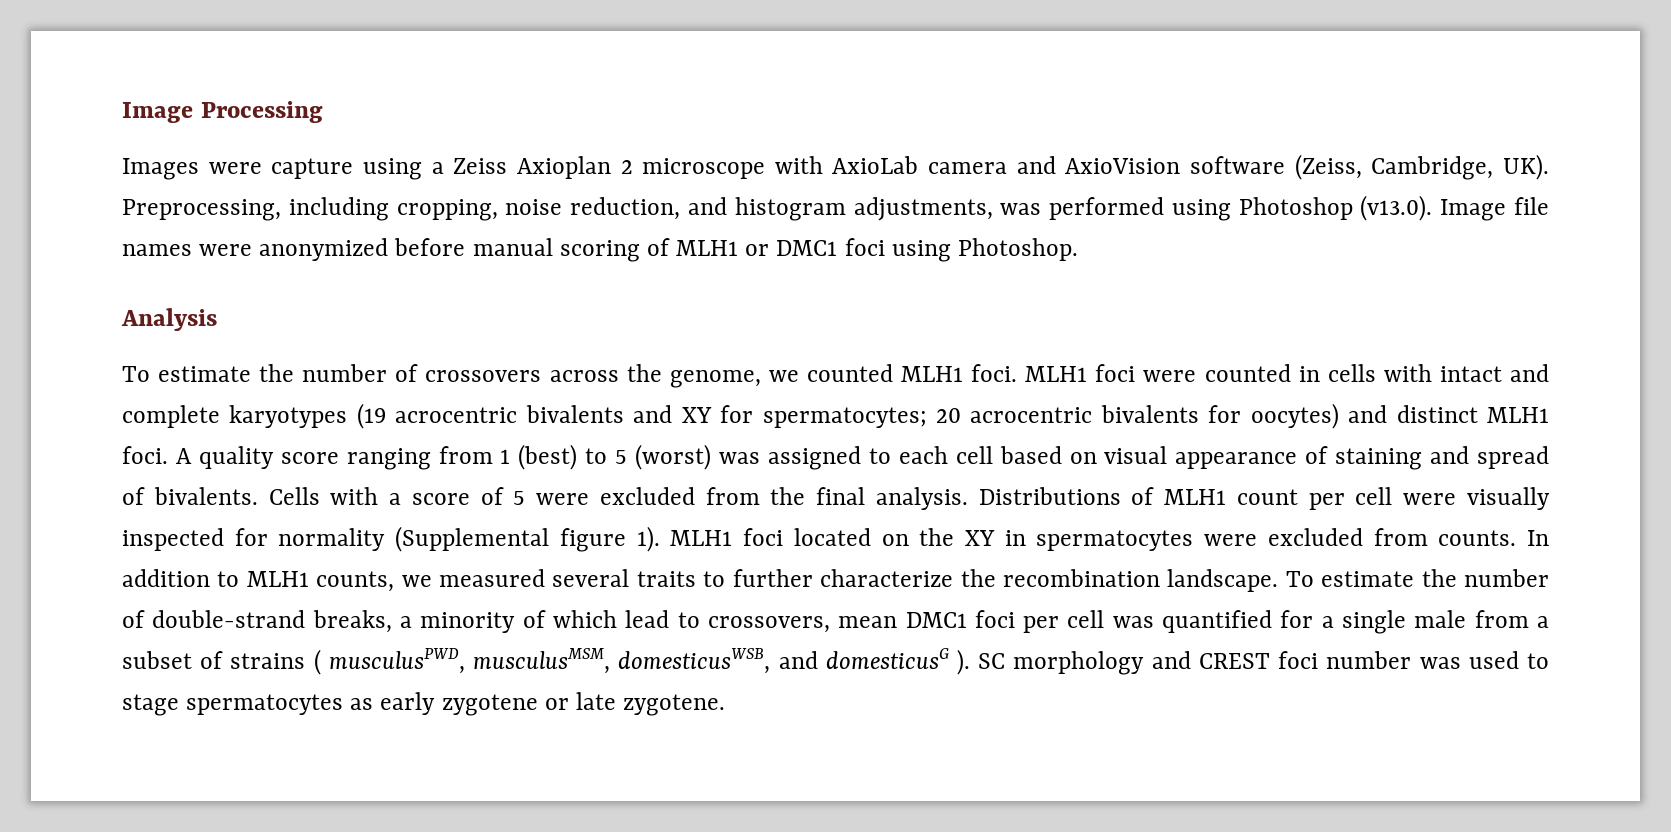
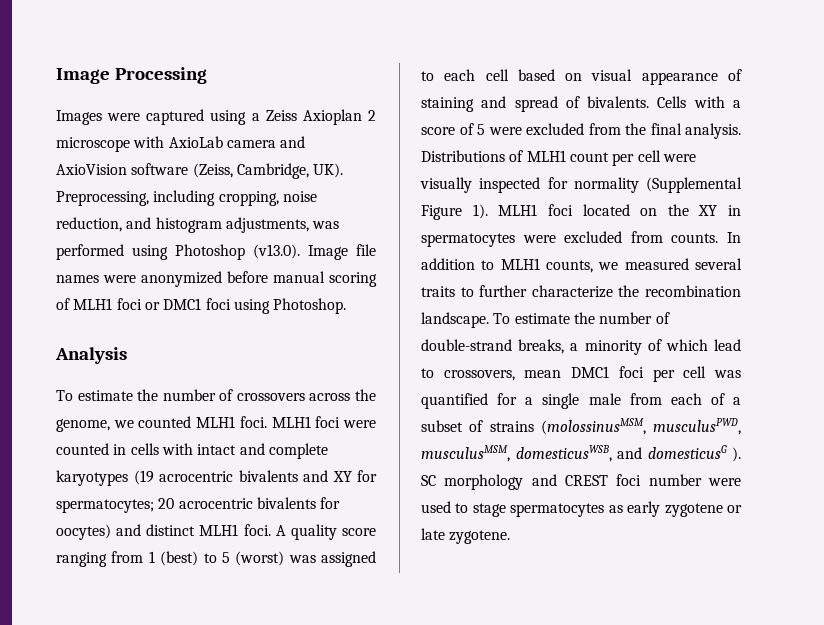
[271,158,354,179] capture -> [146,109,205,125] captured
(739, 248) none -> [116,298,142,310] foci
[559,528,626,552] figure -> [421,205,462,220] Figure
(1529, 619) none -> [670,393,725,405] each of
[313,649,321,675] ( -> [540,418,646,435] (molossinusMSM,
[1419,657,1461,669] was -> [708,478,741,486] were

